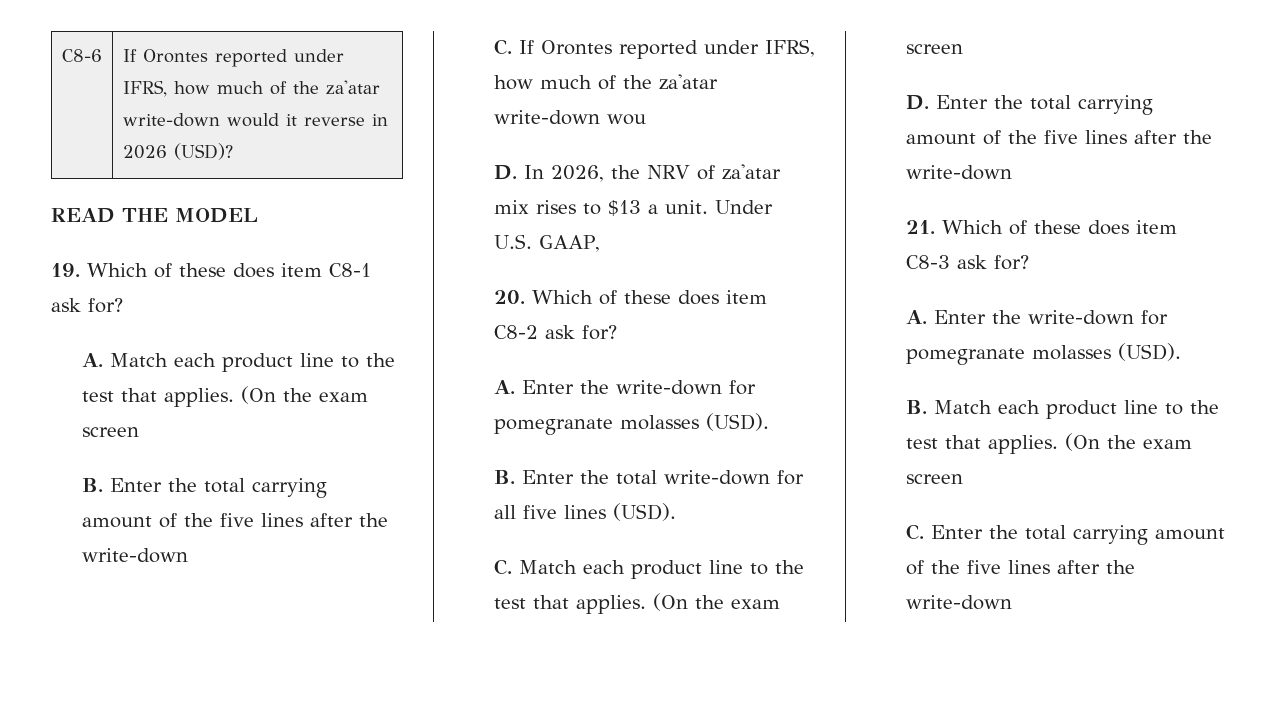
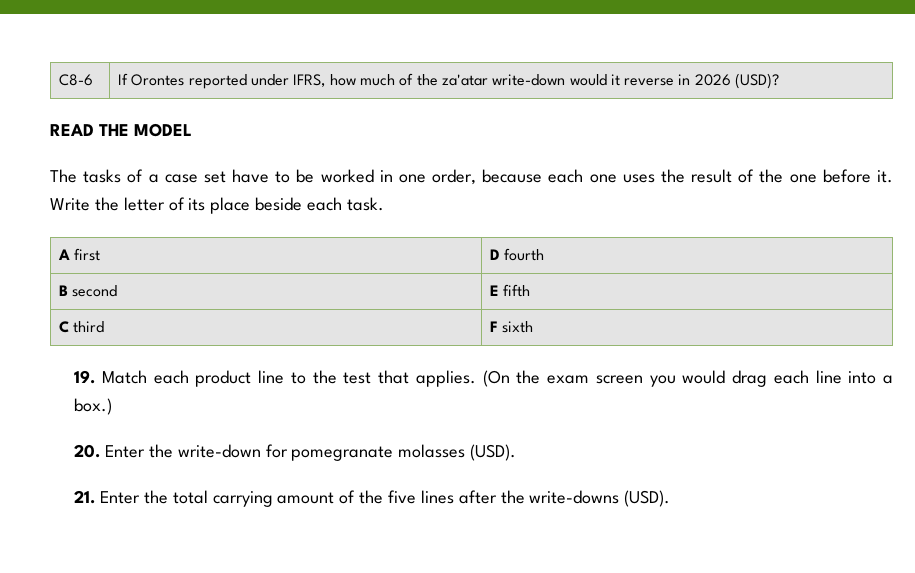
[51,263,371,278] [51,298,123,313] [81,353,103,367] 19. Which of these does item C8-1 ask for? // A. -> [50,169,893,185] [50,197,384,214] [57,248,101,261] [489,248,545,261] [58,285,118,297] [489,284,531,297] [58,321,105,333] [489,321,534,333] [74,370,96,384] The tasks of a case set have to be worked in one order, because each one uses the result of the one before it. Write the letter of its place beside each task. // A first | D fourth // B second | E fifth // C third | F sixth // 19.
[81,478,103,492] // B. -> [649,370,893,387] [74,398,113,415] [74,444,517,461] [74,490,96,504] you would drag each line into a box.) // 20. Enter the write-down for pomegranate molasses (USD). // 21.
[81,548,188,563] [493,39,815,59] [493,74,718,90] [493,110,646,125] [493,164,781,182] [493,200,773,216] [493,234,600,252] [493,290,767,305] [493,325,617,340] [493,380,756,395] [493,413,769,435] [493,470,804,485] [493,503,676,521] [493,559,804,579] [493,593,780,614] [905,44,963,54] [905,95,1153,115] [905,130,1212,145] [905,165,1012,180] [905,220,1177,235] [905,255,1029,270] [905,310,1168,325] [905,343,1181,365] [905,400,1219,419] [905,433,1192,454] [905,474,963,484] [905,524,1225,545] [905,560,1135,575] [905,595,1012,610] write-down // C. If Orontes reported under IFRS, how much of the za'atar write-down wou // D. In 2026, the NRV of za'atar mix rises to $13 a unit. Under U.S. GAAP, // 20. Which of these does item C8-2 ask for? // A. Enter the write-down for pomegranate molasses (USD). // B. Enter the total write-down for all five lines (USD). // C. Match each product line to the test that applies. (On the exam screen // D. Enter the total carrying amount of the five lines after the write-down // 21. Which of these does item C8-3 ask for? // A. Enter the write-down for pomegranate molasses (USD). // B. Match each product line to the test that applies. (On the exam screen // C. Enter the total carrying amount of the five lines after the write-down -> [529,490,671,507] write-downs (USD).

